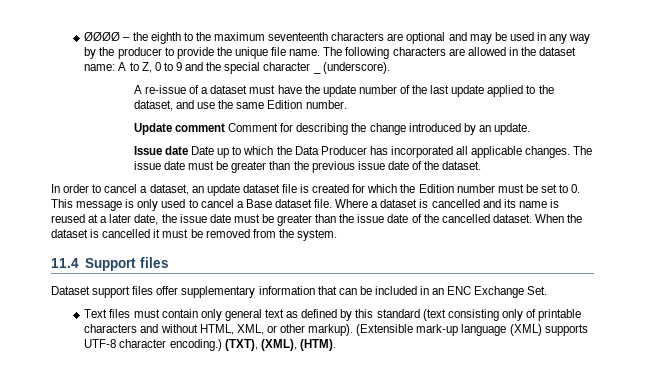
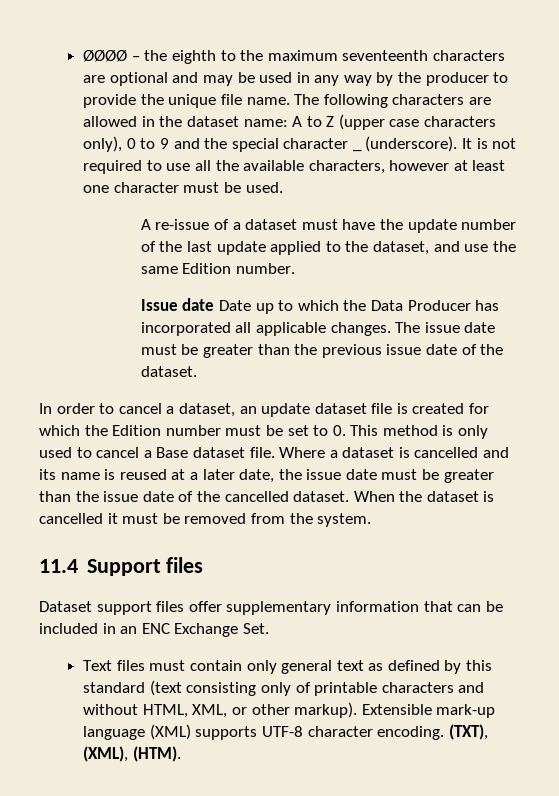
[141,62,152,73] Z, -> [326,114,497,130] [83,136,123,152] Z (upper case characters only),
(390, 68) none -> [462,138,517,149] [83,160,506,174] [83,182,283,193] It is not required to use all the available characters, however at least one character must be used.
[133,123,530,135] // Update comment Comment for describing the change introduced by an update. -> (296, 268) none
[76,201,123,211] message -> [382,425,438,436] method
[356,324,414,336] (Extensible -> [361,704,432,715] Extensible
[169,339,222,351] encoding.) -> [377,726,445,740] encoding.

